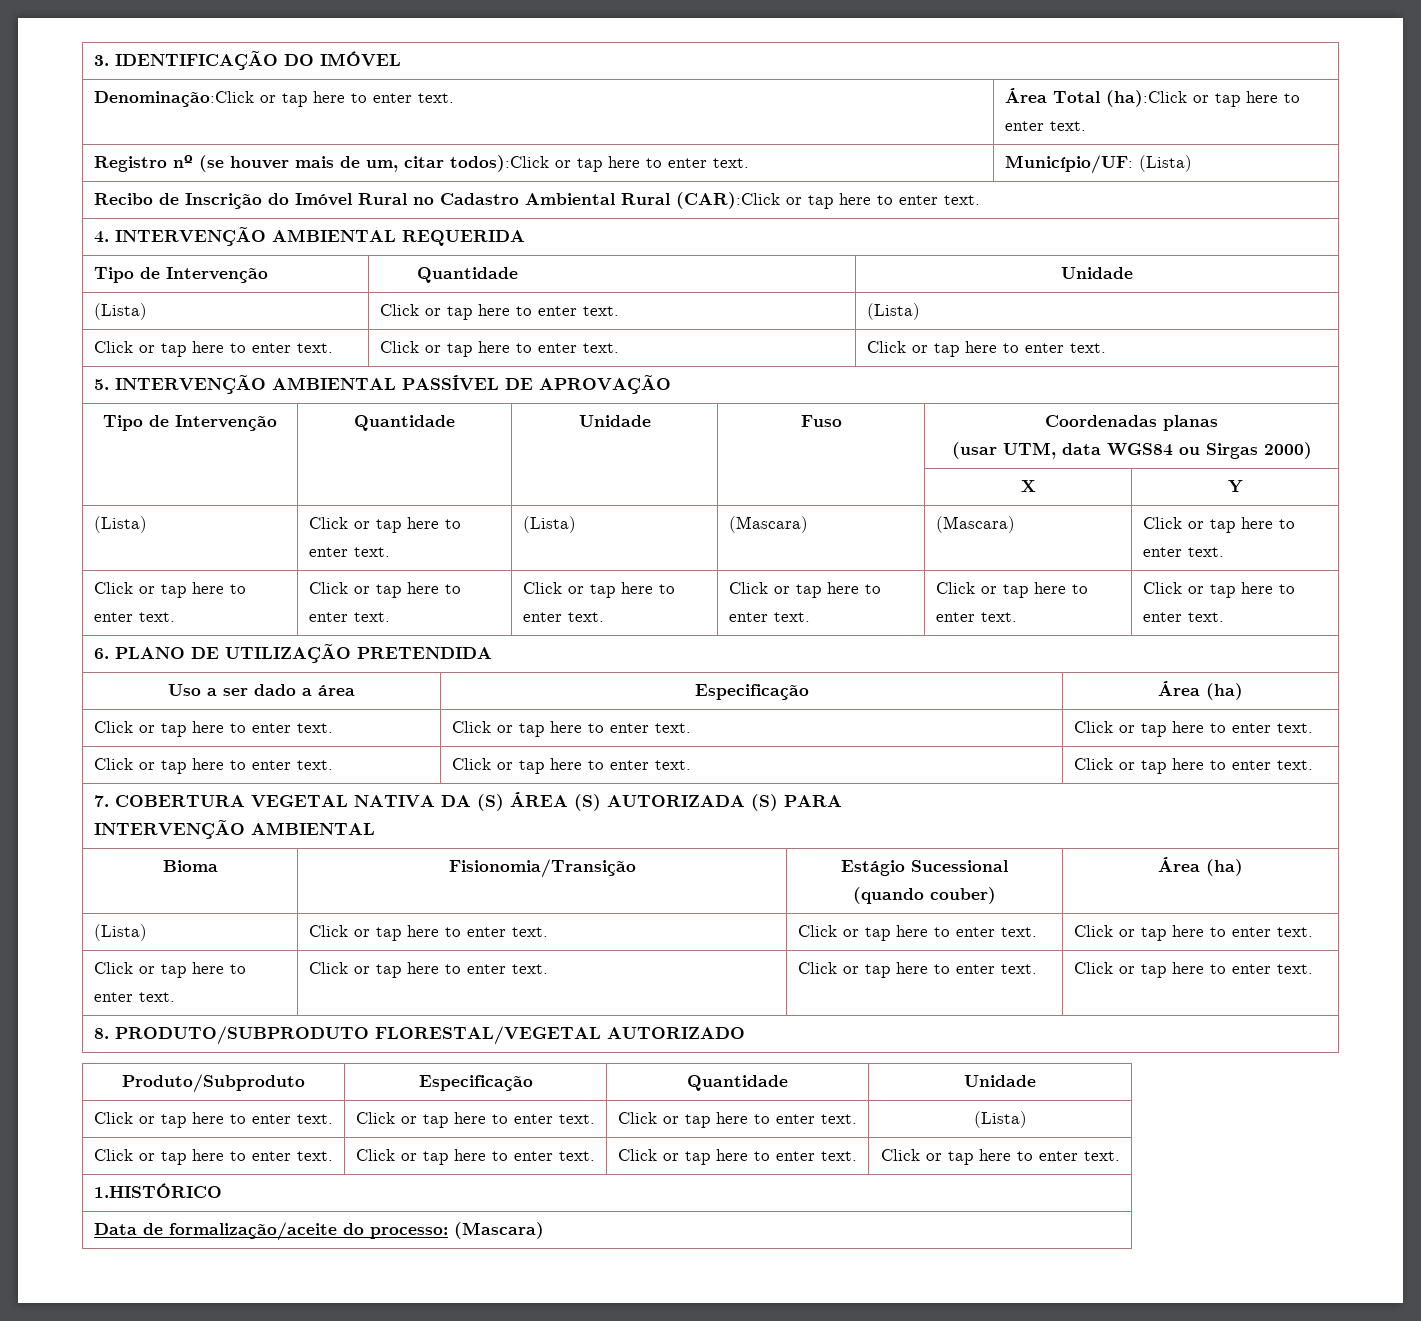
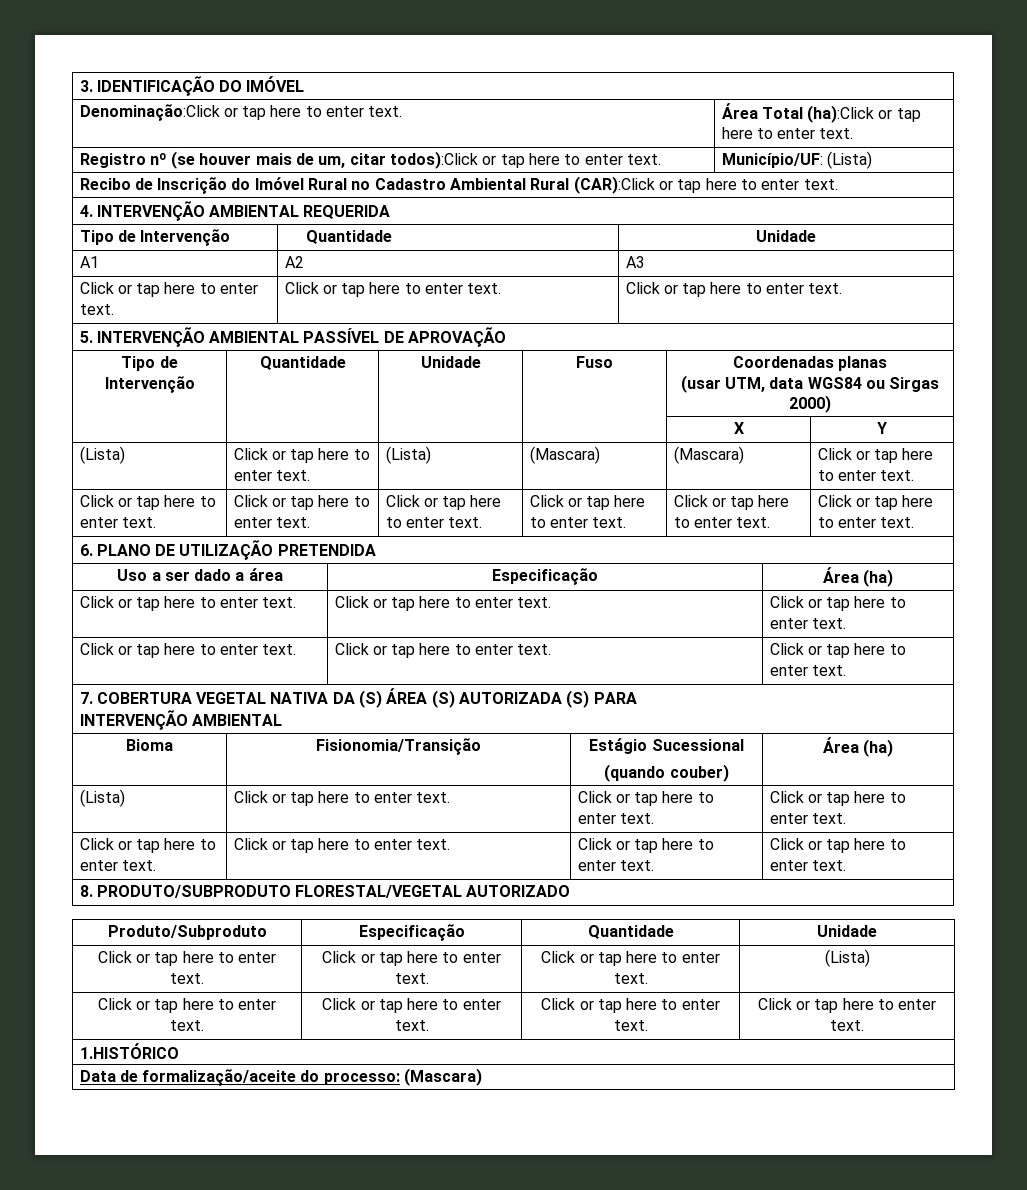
[93,303,147,320] [379,304,619,320] [866,303,920,320] (Lista) | Click or tap here to enter text. | (Lista) -> [79,256,99,268] [284,256,304,268] [625,256,645,268] A1 | A2 | A3

